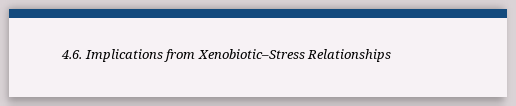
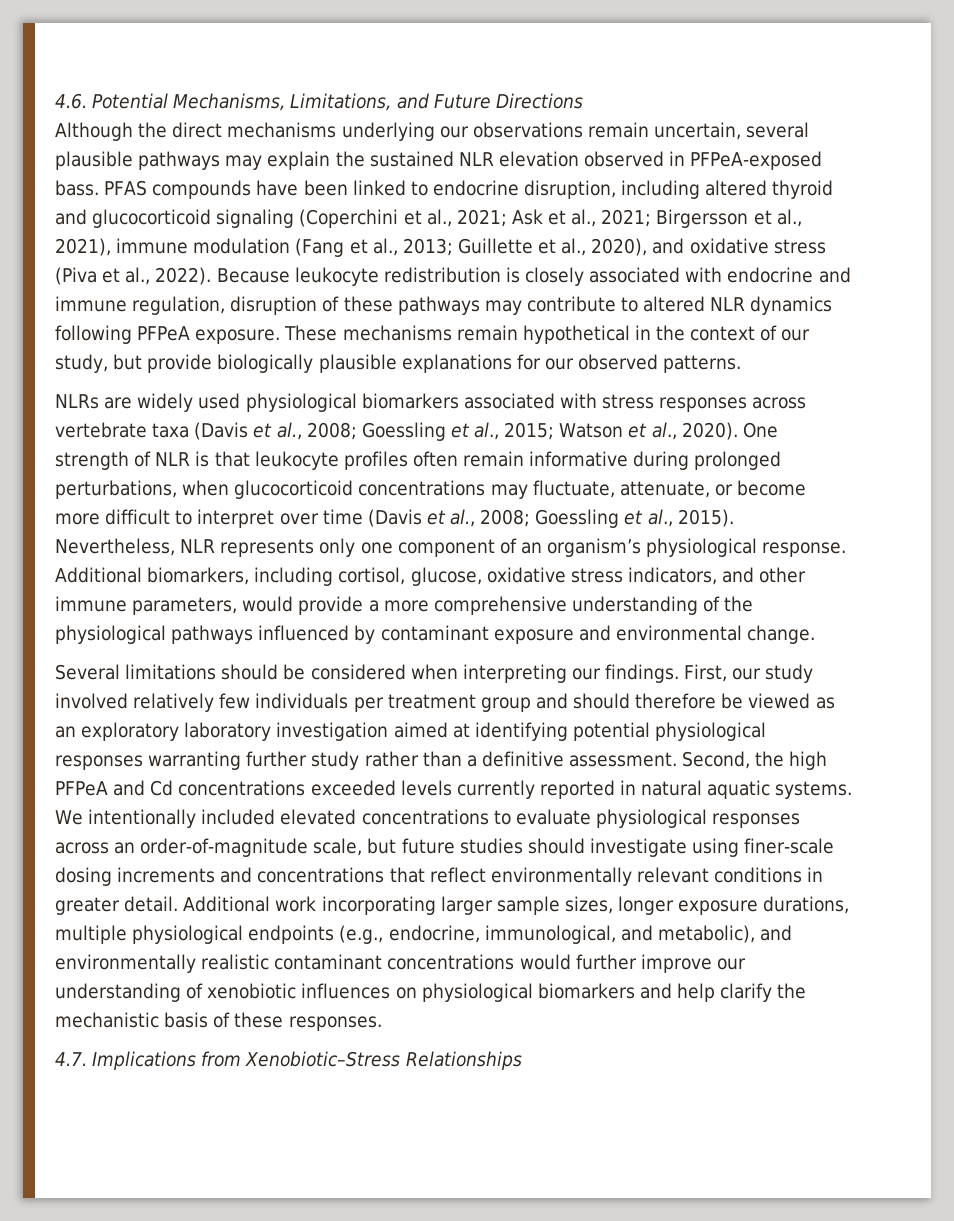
(82, 54) none -> [92,93,583,111] [55,122,810,141] [55,151,823,170] [55,180,834,199] [55,209,802,228] [55,238,826,257] [55,267,851,286] [55,296,833,315] [55,325,811,344] [55,354,742,373] [55,393,807,412] [55,422,778,441] [55,451,782,470] [55,480,807,499] [55,509,734,528] [55,538,847,557] [55,567,807,586] [55,596,754,615] [55,625,816,644] [55,664,814,683] [55,693,835,712] [55,722,767,741] [55,751,828,770] [55,780,853,799] [55,809,801,828] [55,838,835,857] [55,867,824,886] [55,896,850,915] [55,925,793,944] [55,954,746,973] [55,983,807,1002] [55,1012,382,1031] [55,1052,87,1066] Potential Mechanisms, Limitations, and Future Directions // Although the direct mechanisms underlying our observations remain uncertain, several plausible pathways may explain the sustained NLR elevation observed in PFPeA-exposed bass. PFAS compounds have been linked to endocrine disruption, including altered thyroid and glucocorticoid signaling (Coperchini et al., 2021; Ask et al., 2021; Birgersson et al., 2021), immune modulation (Fang et al., 2013; Guillette et al., 2020), and oxidative stress (Piva et al., 2022). Because leukocyte redistribution is closely associated with endocrine and immune regulation, disruption of these pathways may contribute to altered NLR dynamics following PFPeA exposure. These mechanisms remain hypothetical in the context of our study, but provide biologically plausible explanations for our observed patterns. // NLRs are widely used physiological biomarkers associated with stress responses across vertebrate taxa (Davis et al., 2008; Goessling et al., 2015; Watson et al., 2020). One strength of NLR is that leukocyte profiles often remain informative during prolonged perturbations, when glucocorticoid concentrations may fluctuate, attenuate, or become more difficult to interpret over time (Davis et al., 2008; Goessling et al., 2015). Nevertheless, NLR represents only one component of an organism’s physiological response. Additional biomarkers, including cortisol, glucose, oxidative stress indicators, and other immune parameters, would provide a more comprehensive understanding of the physiological pathways influenced by contaminant exposure and environmental change. // Several limitations should be considered when interpreting our findings. First, our study involved relatively few individuals per treatment group and should therefore be viewed as an exploratory laboratory investigation aimed at identifying potential physiological responses warranting further study rather than a definitive assessment. Second, the high PFPeA and Cd concentrations exceeded levels currently reported in natural aquatic systems. We intentionally included elevated concentrations to evaluate physiological responses across an order-of-magnitude scale, but future studies should investigate using finer-scale dosing increments and concentrations that reflect environmentally relevant conditions in greater detail. Additional work incorporating larger sample sizes, longer exposure durations, multiple physiological endpoints (e.g., endocrine, immunological, and metabolic), and environmentally realistic contaminant concentrations would further improve our understanding of xenobiotic influences on physiological biomarkers and help clarify the mechanistic basis of these responses. // 4.7.

